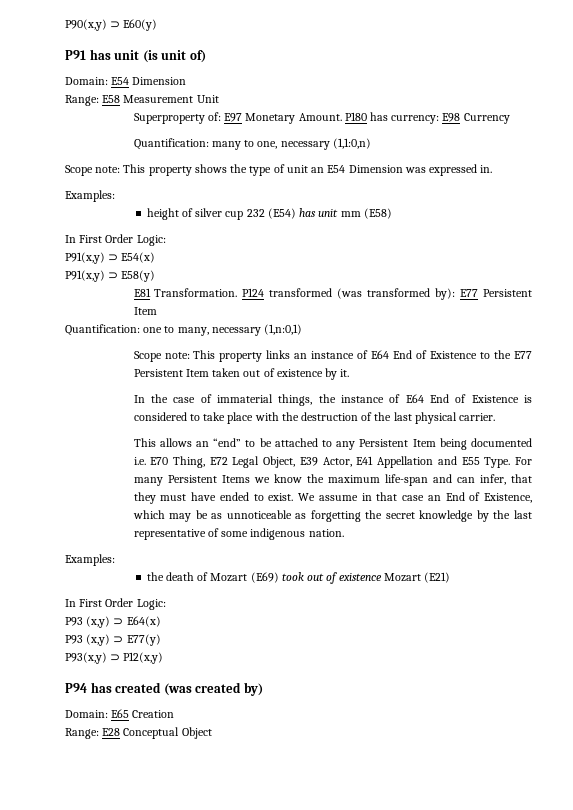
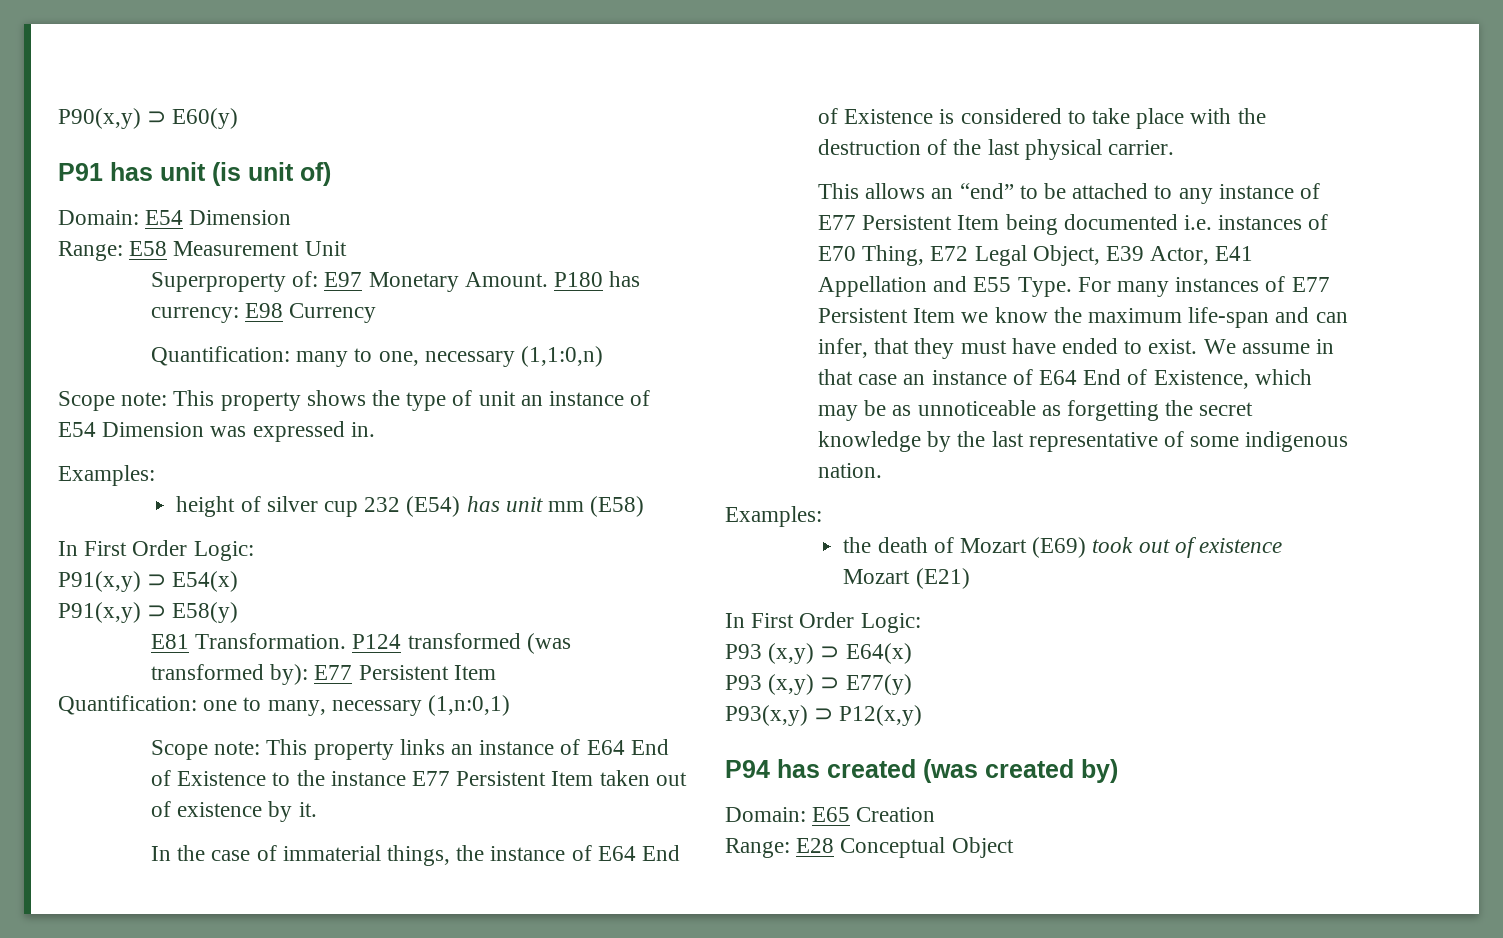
(325, 170) none -> [549,390,651,406] instance of
(512, 354) none -> [330,771,406,786] instance
(356, 445) none -> [1218,183,1321,199] [818,215,857,230] instance of E77
(146, 461) none -> [1218,214,1329,230] instances of
[167,475,250,483] Persistent Items -> [1175,276,1330,292] [818,308,956,323] instances of E77 Persistent Item
(441, 498) none -> [931,369,1078,385] instance of E64

